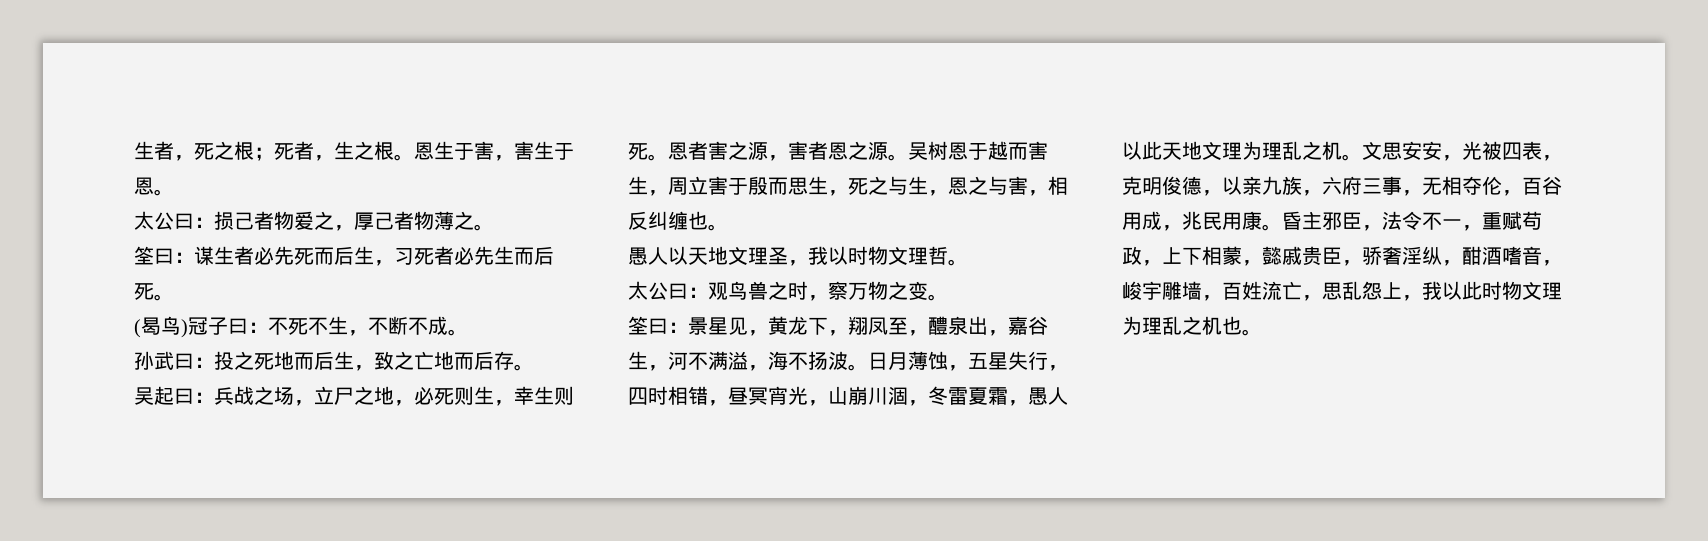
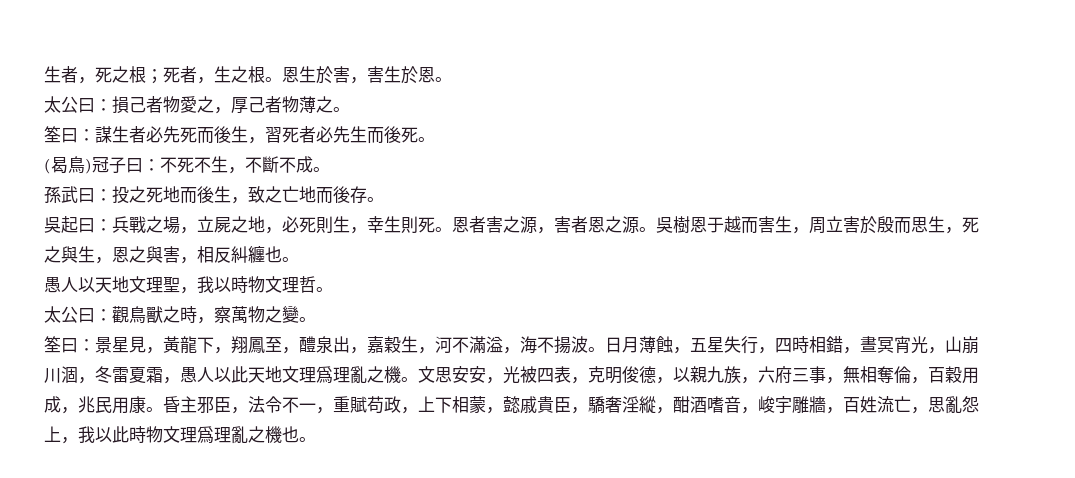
[454,143,474,160] 于 -> [316,66,333,84] 於
[554,143,574,160] 于 -> [401,66,418,84] 於
[214,211,314,230] 损己者物爱 -> [112,96,197,114] 損己者物愛
[194,246,214,266] 谋 -> [95,126,112,143] 謀
[334,246,414,266] 后生，习 -> [214,126,282,144] 後生，習
[534,246,554,265] 后 -> [384,126,401,143] 後
[161,316,181,335] 鸟 -> [68,156,85,174] 鳥
[388,316,408,335] 断 -> [262,156,279,173] 斷
[134,351,154,370] 孙 -> [44,186,61,203] 孫
[314,351,334,370] 后 -> [197,186,214,203] 後
[474,351,494,370] 后 -> [333,186,350,203] 後
[134,387,154,405] 吴 -> [44,217,61,233] 吳
[234,386,354,406] 战之场，立尸 -> [129,216,231,234] 戰之場，立屍
[454,386,474,405] 则 -> [316,216,333,234] 則
[554,386,574,405] 则 -> [401,216,418,234] 則
[908,141,948,160] 吴树 -> [656,216,690,233] 吳樹
[728,178,748,195] 于 -> [860,216,877,234] 於
[888,176,908,195] 与 -> [61,246,78,263] 與
[988,176,1008,195] 与 -> [146,246,163,263] 與
[648,211,688,230] 纠缠 -> [231,246,265,263] 糾纏
[768,246,868,266] 圣，我以时 -> [163,276,248,294] 聖，我以時
[708,281,928,301] 观鸟兽之时，察万物之变 -> [112,305,299,324] 觀鳥獸之時，察萬物之變
[728,316,888,336] 见，黄龙下，翔凤 -> [129,336,265,354] 見，黃龍下，翔鳳
[1028,316,1048,335] 谷 -> [384,336,401,353] 穀
[708,351,728,370] 满 -> [469,336,486,353] 滿
[808,351,828,370] 扬 -> [554,336,571,354] 揚
[928,351,948,370] 蚀 -> [656,336,673,353] 蝕
[648,386,748,406] 时相错，昼 -> [792,336,877,354] 時相錯，晝
[1242,141,1342,160] 为理乱之机 -> [316,366,401,384] 爲理亂之機
[1242,176,1262,195] 亲 -> [690,366,707,383] 親
[1422,176,1562,196] 无相夺伦，百谷 -> [843,366,962,384] 無相奪倫，百穀
[1502,211,1522,230] 赋 -> [350,396,367,413] 賦
[1302,246,1442,266] 贵臣，骄奢淫纵 -> [537,396,656,414] 貴臣，驕奢淫縱
[1182,281,1202,300] 墙 -> [809,396,826,413] 牆
[1342,281,1362,300] 乱 -> [945,396,962,414] 亂
[1482,281,1562,300] [1122,316,1222,335] 时物文理为理乱之机 -> [129,426,282,444] 時物文理爲理亂之機

